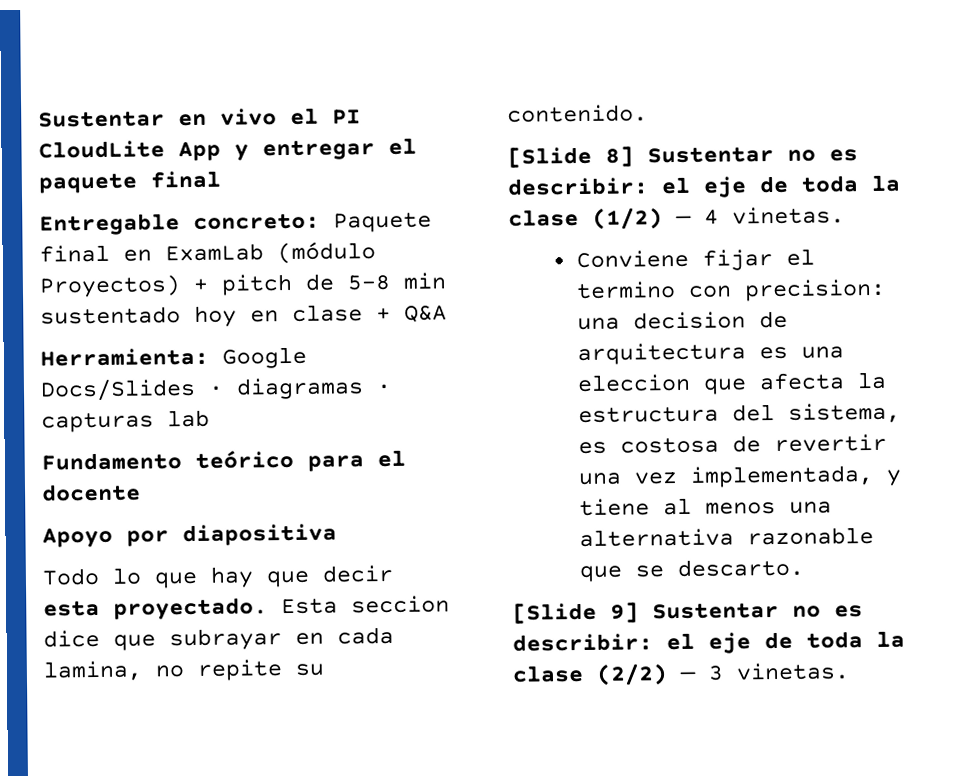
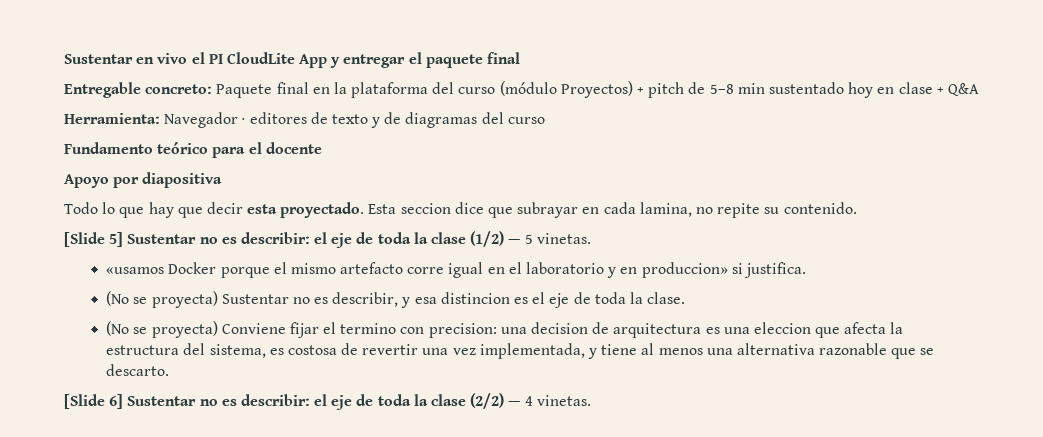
[165,243,264,262] ExamLab -> [333,82,496,98] la plataforma del curso
[222,346,307,369] [40,377,392,402] [41,409,210,433] Google Docs/Slides · diagramas · capturas lab -> [164,112,545,128] Navegador · editores de texto y de diagramas del curso
[605,146,634,167] 8] -> [109,232,124,247] 5]
[704,209,719,225] 4 -> [524,234,533,244] 5
(845, 215) none -> [106,262,806,278] [106,291,686,308] [106,321,218,338] «usamos Docker porque el mismo artefacto corre igual en el laboratorio y en produccion» si justifica. // (No se proyecta) Sustentar no es describir, y esa distincion es el eje de toda la clase. // (No se proyecta)
[610,602,639,623] 9] -> [109,394,124,409] 6]
[708,665,724,681] 3 -> [524,396,533,406] 4

